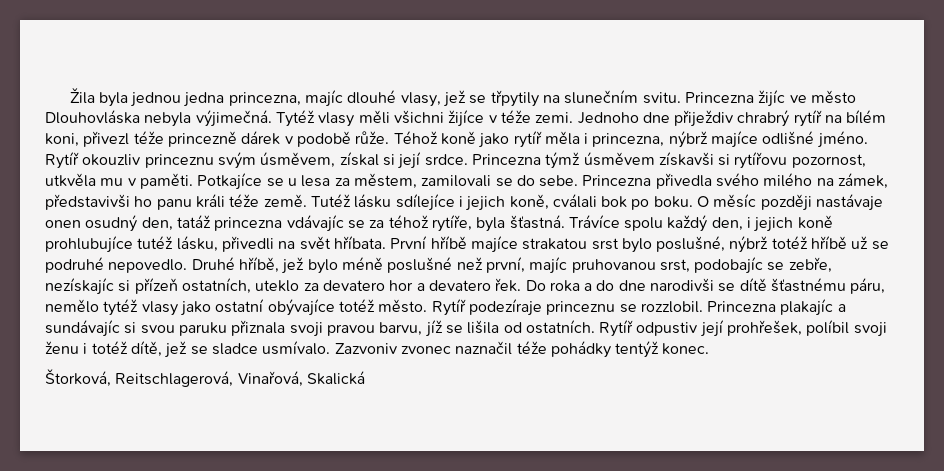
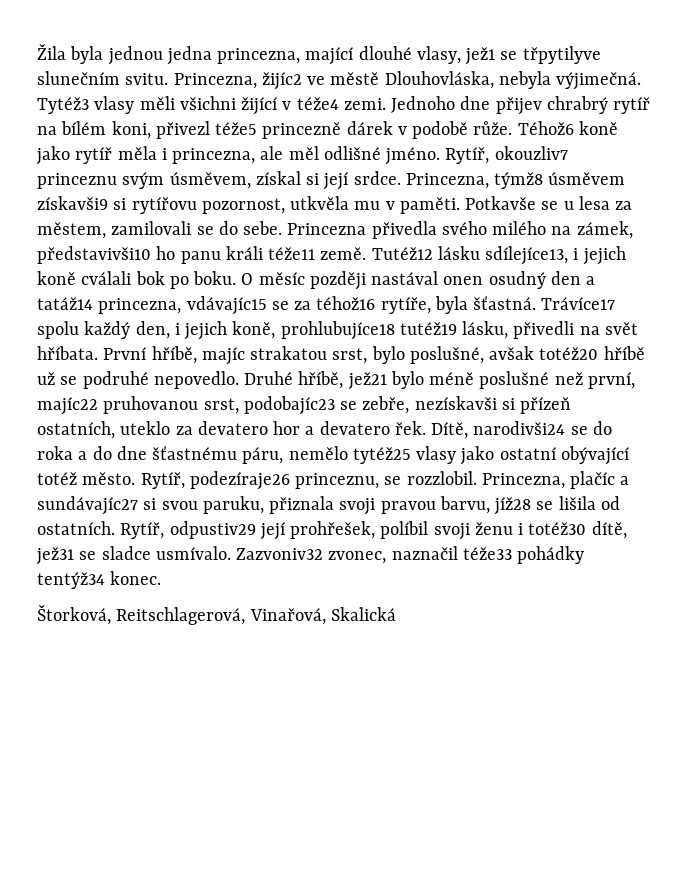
[305,90,344,107] majíc -> [305,47,354,65] mající
[443,90,856,107] [45,110,140,124] jež se třpytily na slunečním svitu. Princezna žijíc ve město Dlouhovláska -> [465,46,601,65] [37,71,494,90] jež1 se třpytilyve slunečním svitu. Princezna, žijíc2 ve městě Dlouhovláska,
[275,110,315,127] Tytéž -> [37,97,89,114] Tytéž3
[448,110,531,127] žijíce v téže -> [241,97,339,115] žijící v téže4
[674,110,734,127] přiježdiv -> [495,97,542,115] přijev
[133,131,164,144] téže -> [215,122,258,135] téže5
[393,131,438,144] Téhož -> [517,121,574,135] Téhož6
[668,131,868,148] [45,152,141,169] nýbrž majíce odlišné jméno. Rytíř okouzliv -> [260,146,568,165] ale měl odlišné jméno. Rytíř, okouzliv7
[471,152,714,169] Princezna týmž úsměvem získavši -> [405,172,626,189] [37,196,108,210] Princezna, týmž8 úsměvem získavši9
[197,173,263,190] Potkajíce -> [465,196,537,210] Potkavše
[45,194,130,210] představivši -> [37,246,151,264] představivši10
[229,194,549,211] téže země. Tutéž lásku sdílejíce i jejich koně, -> [268,246,626,265] [37,271,76,285] téže11 země. Tutéž12 lásku sdílejíce13, i jejich koně
[816,194,884,211] nastávaje -> [371,271,439,285] nastával
[141,215,344,232] den, tatáž princezna vdávajíc -> [550,271,596,285] [37,296,267,315] den a tatáž14 princezna, vdávajíc15
[388,215,429,228] téhož -> [316,296,376,310] téhož16
[568,215,620,228] Trávíce -> [541,297,616,310] Trávíce17
[797,215,833,229] [45,236,174,253] koně prohlubujíce tutéž -> [232,321,457,340] koně, prohlubujíce18 tutéž19
[430,236,808,253] hříbě majíce strakatou srst bylo poslušné, nýbrž totéž -> [151,346,599,365] hříbě, majíc strakatou srst, bylo poslušné, avšak totéž20
[281,257,305,274] jež -> [347,372,387,390] jež21
[529,257,568,274] majíc -> [37,397,98,415] majíc22
[694,257,764,274] podobajíc -> [243,396,335,415] podobajíc23
[45,278,114,295] nezískajíc -> [414,396,497,410] nezískavši
[525,280,546,291] Do -> [431,421,612,439] Dítě, narodivši24 se do
[650,278,767,292] narodivši se dítě -> (147, 453) none
[103,299,139,316] tytéž -> [352,447,411,464] tytéž25
[267,299,335,316] obývajíce -> [560,446,629,465] obývající
[431,299,846,316] [45,320,120,337] Rytíř podezíraje princeznu se rozzlobil. Princezna plakajíc a sundávajíc -> [140,471,630,490] [37,496,138,515] Rytíř, podezíraje26 princeznu, se rozzlobil. Princezna, plačíc a sundávajíc27
[178,322,227,336] paruku -> [202,496,264,514] paruku,
[424,320,443,337] jíž -> [494,497,532,515] jíž28
[599,320,698,337] Rytíř odpustiv -> [120,521,256,539] Rytíř, odpustiv29
[91,341,660,358] totéž dítě, jež se sladce usmívalo. Zazvoniv zvonec naznačil téže pohádky tentýž -> [528,521,627,539] [36,546,585,565] [37,572,105,589] totéž30 dítě, jež31 se sladce usmívalo. Zazvoniv32 zvonec, naznačil téže33 pohádky tentýž34

